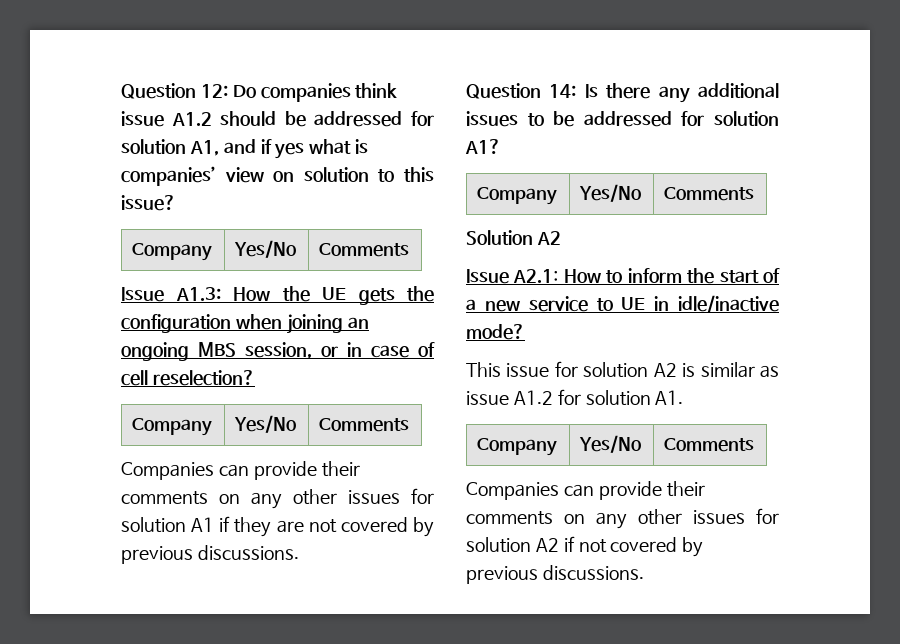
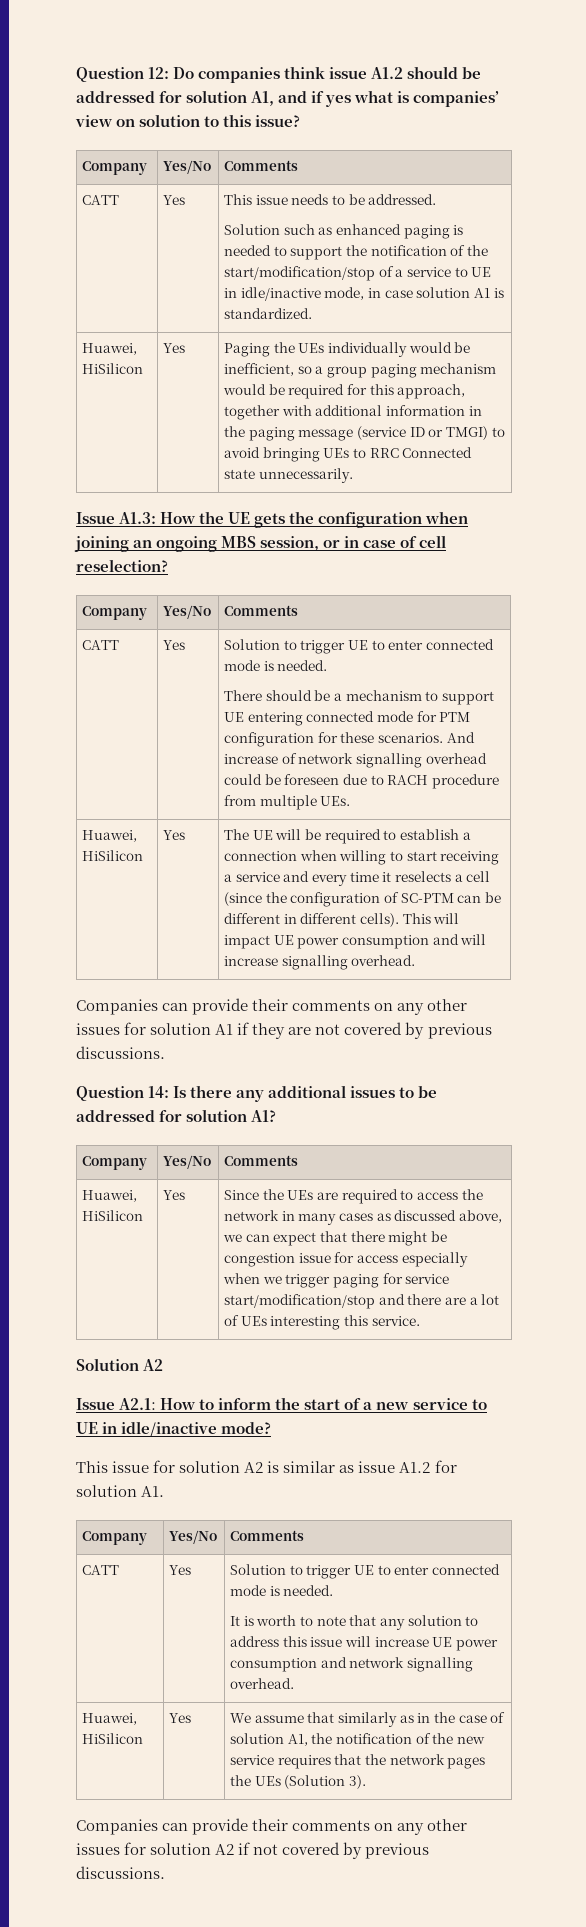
(410, 250) none -> [82,195,120,205] [163,195,186,205] [224,194,437,205] [224,224,464,239] [224,245,488,260] [224,266,492,281] [224,287,504,301] [224,308,313,319] [82,343,138,355] [82,363,144,374] [163,343,186,353] [224,342,471,357] [224,363,497,378] [223,384,466,399] [224,405,482,420] [224,426,505,441] [224,447,473,462] [224,468,353,483] // CATT | Yes | This issue needs to be addressed. // Solution such as enhanced paging is needed to support the notification of the start/modification/stop of a service to UE in idle/inactive mode, in case solution A1 is standardized. // Huawei, HiSilicon | Yes | Paging the UEs individually would be inefficient, so a group paging mechanism would be required for this approach, together with additional information in the paging message (service ID or TMGI) to avoid bringing UEs to RRC Connected state unnecessarily.
(410, 425) none -> [82,640,120,650] [163,640,186,650] [224,639,494,654] [224,660,328,671] [224,690,494,705] [224,711,471,726] [224,732,475,747] [224,753,487,768] [224,774,499,789] [224,795,351,810] [82,830,138,842] [82,850,144,861] [163,830,186,840] [224,829,471,844] [224,850,500,865] [224,871,491,886] [224,892,501,907] [224,913,460,927] [224,934,487,949] [224,955,416,970] // CATT | Yes | Solution to trigger UE to enter connected mode is needed. // There should be a mechanism to support UE entering connected mode for PTM configuration for these scenarios. And increase of network signalling overhead could be foreseen due to RACH procedure from multiple UEs. // Huawei, HiSilicon | Yes | The UE will be required to establish a connection when willing to start receiving a service and every time it reselects a cell (since the configuration of SC-PTM can be different in different cells). This will impact UE power consumption and will increase signalling overhead.
(755, 194) none -> [82,1190,138,1202] [82,1210,144,1221] [163,1190,186,1200] [224,1189,483,1204] [224,1210,502,1225] [223,1231,447,1246] [224,1252,468,1267] [223,1273,450,1288] [224,1294,500,1309] [224,1315,420,1330] // Huawei, HiSilicon | Yes | Since the UEs are required to access the network in many cases as discussed above, we can expect that there might be congestion issue for access especially when we trigger paging for service start/modification/stop and there are a lot of UEs interesting this service.
(755, 445) none -> [82,1565,120,1575] [169,1565,192,1575] [230,1564,500,1579] [230,1585,334,1596] [230,1615,479,1630] [230,1636,498,1651] [230,1657,474,1672] [230,1678,295,1689] [82,1713,138,1725] [82,1733,144,1744] [169,1713,192,1723] [230,1712,506,1727] [230,1733,485,1746] [230,1754,486,1769] [230,1775,367,1789] // CATT | Yes | Solution to trigger UE to enter connected mode is needed. // It is worth to note that any solution to address this issue will increase UE power consumption and network signalling overhead. // Huawei, HiSilicon | Yes | We assume that similarly as in the case of solution A1, the notification of the new service requires that the network pages the UEs (Solution 3).

